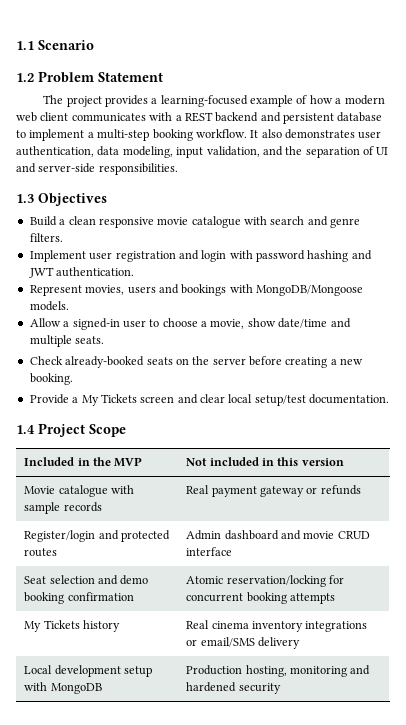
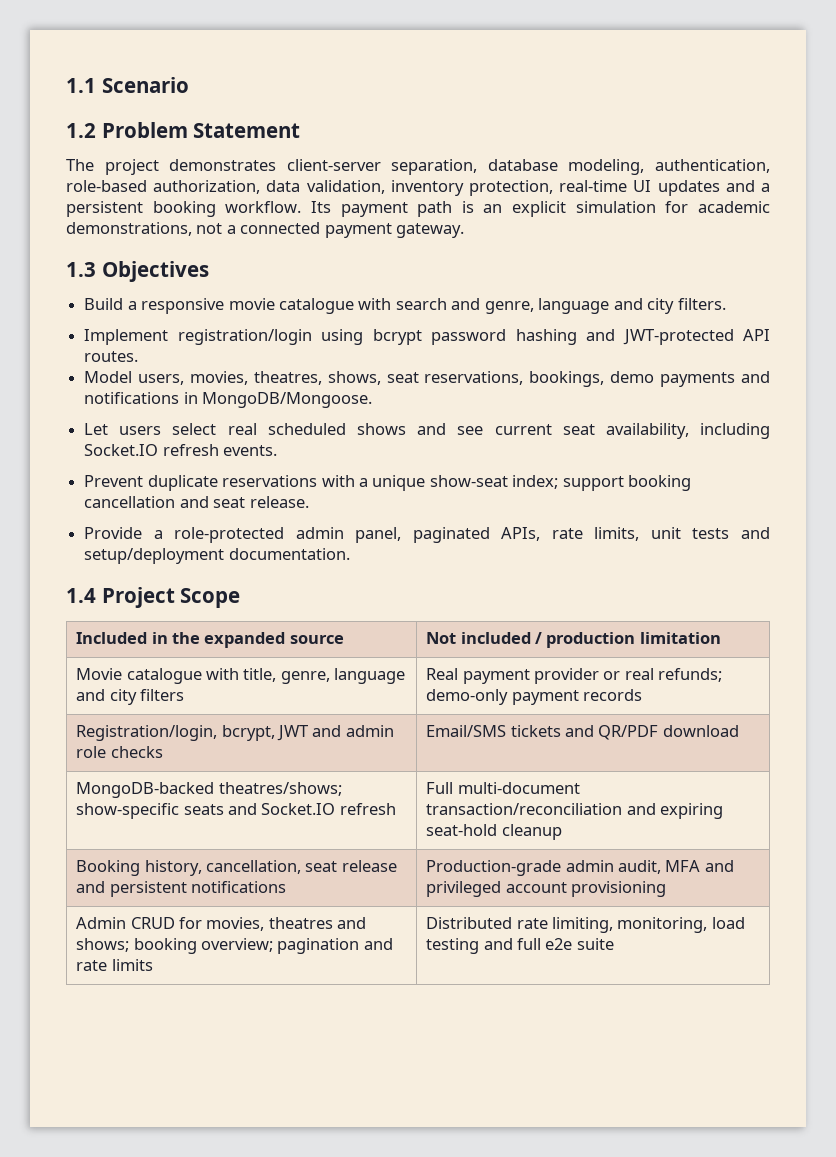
[104,95,385,107] [16,112,383,124] [16,129,382,141] [16,146,389,158] [16,163,178,175] provides a learning-focused example of how a modern web client communicates with a REST backend and persistent database to implement a multi-step booking workflow. It also demonstrates user authentication, data modeling, input validation, and the separation of UI and server-side responsibilities. -> [169,159,770,175] [66,180,771,196] [66,201,770,217] [66,222,465,238] demonstrates client-server separation, database modeling, authentication, role-based authorization, data validation, inventory protection, real-time UI updates and a persistent booking workflow. Its payment path is an explicit simulation for academic demonstrations, not a connected payment gateway.
[68,216,96,225] clean -> (137, 305) none
[330,218,361,228] [29,233,63,242] [29,250,372,262] [28,267,135,278] [29,284,363,296] [29,301,69,311] [29,318,351,330] [29,335,105,347] [29,356,364,368] [29,373,73,385] [29,394,306,406] genre filters. // Implement user registration and login with password hashing and JWT authentication. // Represent movies, users and bookings with MongoDB/Mongoose models. // Allow a signed-in user to choose a movie, show date/time and multiple seats. // Check already-booked seats on the server before creating a new booking. // Provide a My Tickets screen and clear local setup/test -> [484,298,726,314] [84,329,771,345] [84,351,139,362] [84,371,770,387] [84,392,373,408] [84,423,770,439] [84,444,278,456] [84,475,692,491] [84,496,309,508] [84,527,770,543] [84,548,225,564] genre, language and city filters. // Implement registration/login using bcrypt password hashing and JWT-protected API routes. // Model users, movies, theatres, shows, seat reservations, bookings, demo payments and notifications in MongoDB/Mongoose. // Let users select real scheduled shows and see current seat availability, including Socket.IO refresh events. // Prevent duplicate reservations with a unique show-seat index; support booking cancellation and seat release. // Provide a role-protected admin panel, paginated APIs, rate limits, unit tests and setup/deployment
[114,457,143,467] MVP -> [204,632,344,648] expanded source
[262,457,344,466] in this version -> [535,632,721,648] / production limitation
[24,502,102,514] [186,485,361,497] [24,530,171,542] [24,548,58,557] [186,530,370,540] [186,547,233,556] [24,575,149,585] [24,592,134,604] [186,575,345,587] [186,592,336,604] [24,620,121,632] [186,620,368,632] [186,637,301,649] [24,665,153,677] [24,682,102,694] [186,665,371,677] [186,682,281,694] sample records | Real payment gateway or refunds // Register/login and protected routes | Admin dashboard and movie CRUD interface // Seat selection and demo booking confirmation | Atomic reservation/locking for concurrent booking attempts // My Tickets history | Real cinema inventory integrations or email/SMS delivery // Local development setup with MongoDB | Production hosting, monitoring and hardened security -> [243,668,406,684] [76,689,185,705] [426,668,723,684] [426,689,643,705] [76,725,394,741] [76,746,163,758] [426,725,739,740] [76,782,342,798] [76,803,396,819] [426,782,580,794] [426,803,724,819] [426,824,562,840] [76,860,397,876] [76,881,287,897] [426,860,734,876] [426,881,667,897] [76,917,367,931] [76,938,393,954] [76,959,153,971] [426,917,745,933] [426,938,614,954] title, genre, language and city filters | Real payment provider or real refunds; demo-only payment records // Registration/login, bcrypt, JWT and admin role checks | Email/SMS tickets and QR/PDF download // MongoDB-backed theatres/shows; show-specific seats and Socket.IO refresh | Full multi-document transaction/reconciliation and expiring seat-hold cleanup // Booking history, cancellation, seat release and persistent notifications | Production-grade admin audit, MFA and privileged account provisioning // Admin CRUD for movies, theatres and shows; booking overview; pagination and rate limits | Distributed rate limiting, monitoring, load testing and full e2e suite

